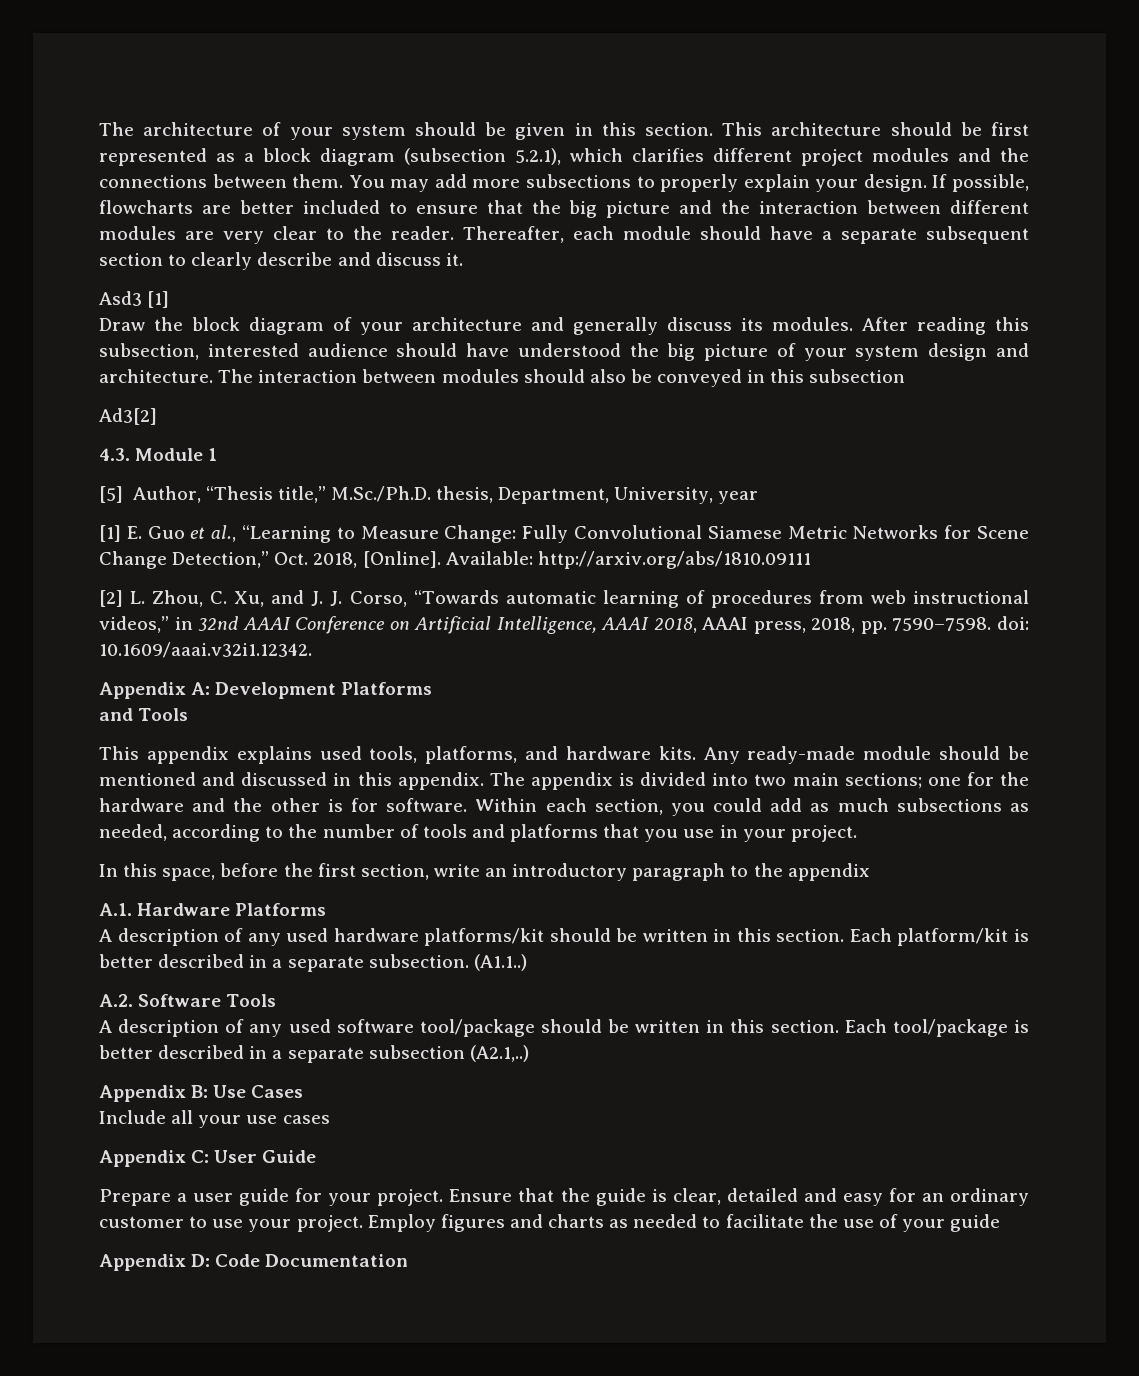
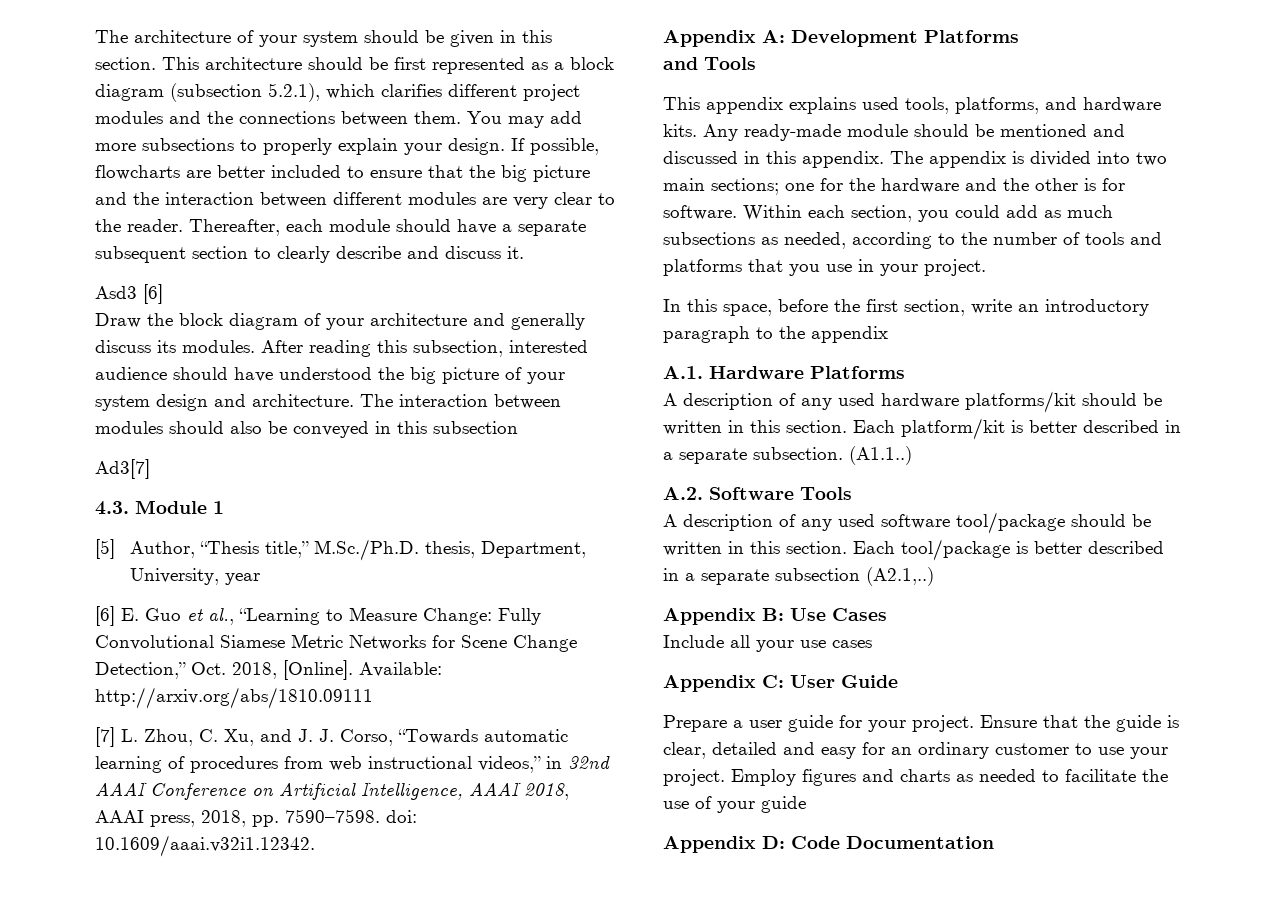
[147,291,170,308] [1] -> [143,284,163,304] [6]
[99,408,157,425] Ad3[2] -> [95,459,150,479] Ad3[7]
[99,525,121,542] [1] -> [95,606,115,626] [6]
[99,590,123,607] [2] -> [95,727,115,747] [7]

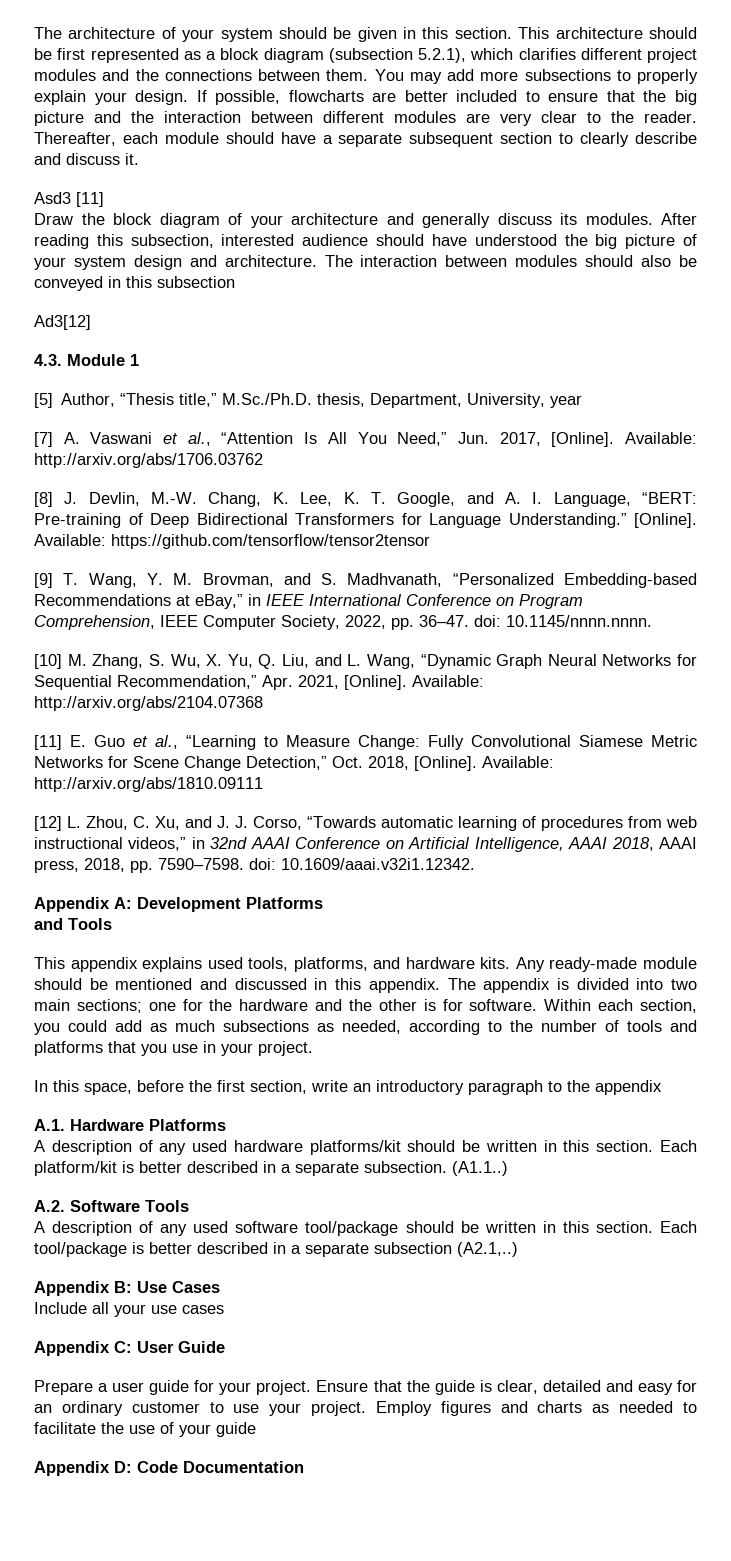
[143,284,163,304] [6] -> [76,192,104,207] [11]
[95,459,150,479] Ad3[7] -> [34,315,91,330] Ad3[12]
[95,606,115,626] [6] -> [34,432,697,447] [34,453,263,468] [34,492,697,507] [34,513,697,528] [34,534,430,549] [34,573,697,588] [34,594,583,609] [34,615,652,630] [34,654,697,669] [34,675,484,690] [34,696,263,711] [34,735,62,750] [7] A. Vaswani et al., “Attention Is All You Need,” Jun. 2017, [Online]. Available: http://arxiv.org/abs/1706.03762 // [8] J. Devlin, M.-W. Chang, K. Lee, K. T. Google, and A. I. Language, “BERT: Pre-training of Deep Bidirectional Transformers for Language Understanding.” [Online]. Available: https://github.com/tensorflow/tensor2tensor // [9] T. Wang, Y. M. Brovman, and S. Madhvanath, “Personalized Embedding-based Recommendations at eBay,” in IEEE International Conference on Program Comprehension, IEEE Computer Society, 2022, pp. 36–47. doi: 10.1145/nnnn.nnnn. // [10] M. Zhang, S. Wu, X. Yu, Q. Liu, and L. Wang, “Dynamic Graph Neural Networks for Sequential Recommendation,” Apr. 2021, [Online]. Available: http://arxiv.org/abs/2104.07368 // [11]
[95,727,115,747] [7] -> [34,816,62,831] [12]

